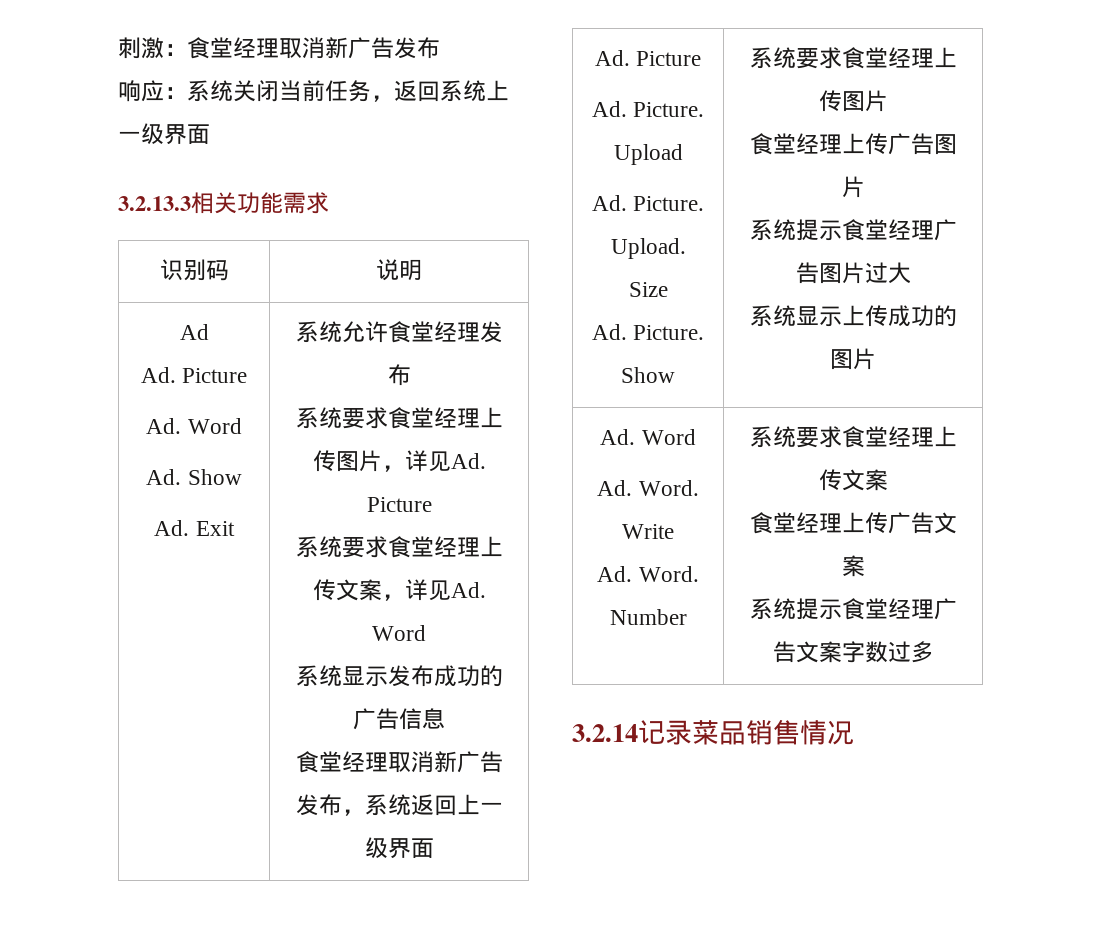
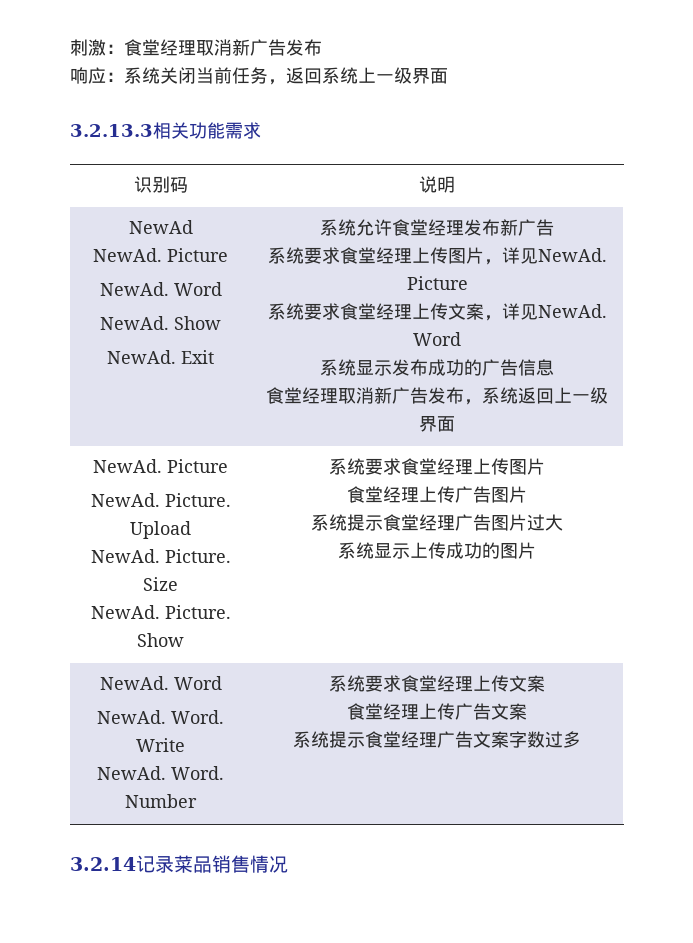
[179,324,209,340] [140,367,248,383] [146,418,242,434] [146,469,182,485] Ad // Ad. Picture // Ad. Word // Ad. -> [128,220,193,234] [93,248,228,262] [99,282,222,296] [100,316,169,330] NewAd // NewAd. Picture // NewAd. Word // NewAd.
[154,520,190,536] Ad. -> [107,350,176,364] NewAd.
(411, 375) none -> [500,219,554,236] 新广告
[450,453,486,469] Ad. -> [537,248,607,262] NewAd.
[450,582,486,598] Ad. -> [537,304,607,318] NewAd.
[594,50,702,66] [591,101,627,117] Ad. Picture // Ad. -> [93,459,228,473] [90,493,160,507] NewAd. Picture // NewAd.
[591,195,705,211] [610,238,686,259] Ad. Picture. Upload. -> [90,549,231,563] NewAd. Picture.
[591,324,627,340] Ad. -> [90,605,160,619] NewAd.
[600,429,696,445] [597,480,633,496] Ad. Word // Ad. -> [99,676,222,690] [97,710,166,724] NewAd. Word // NewAd.
[597,566,633,582] Ad. -> [97,766,166,780] NewAd.

